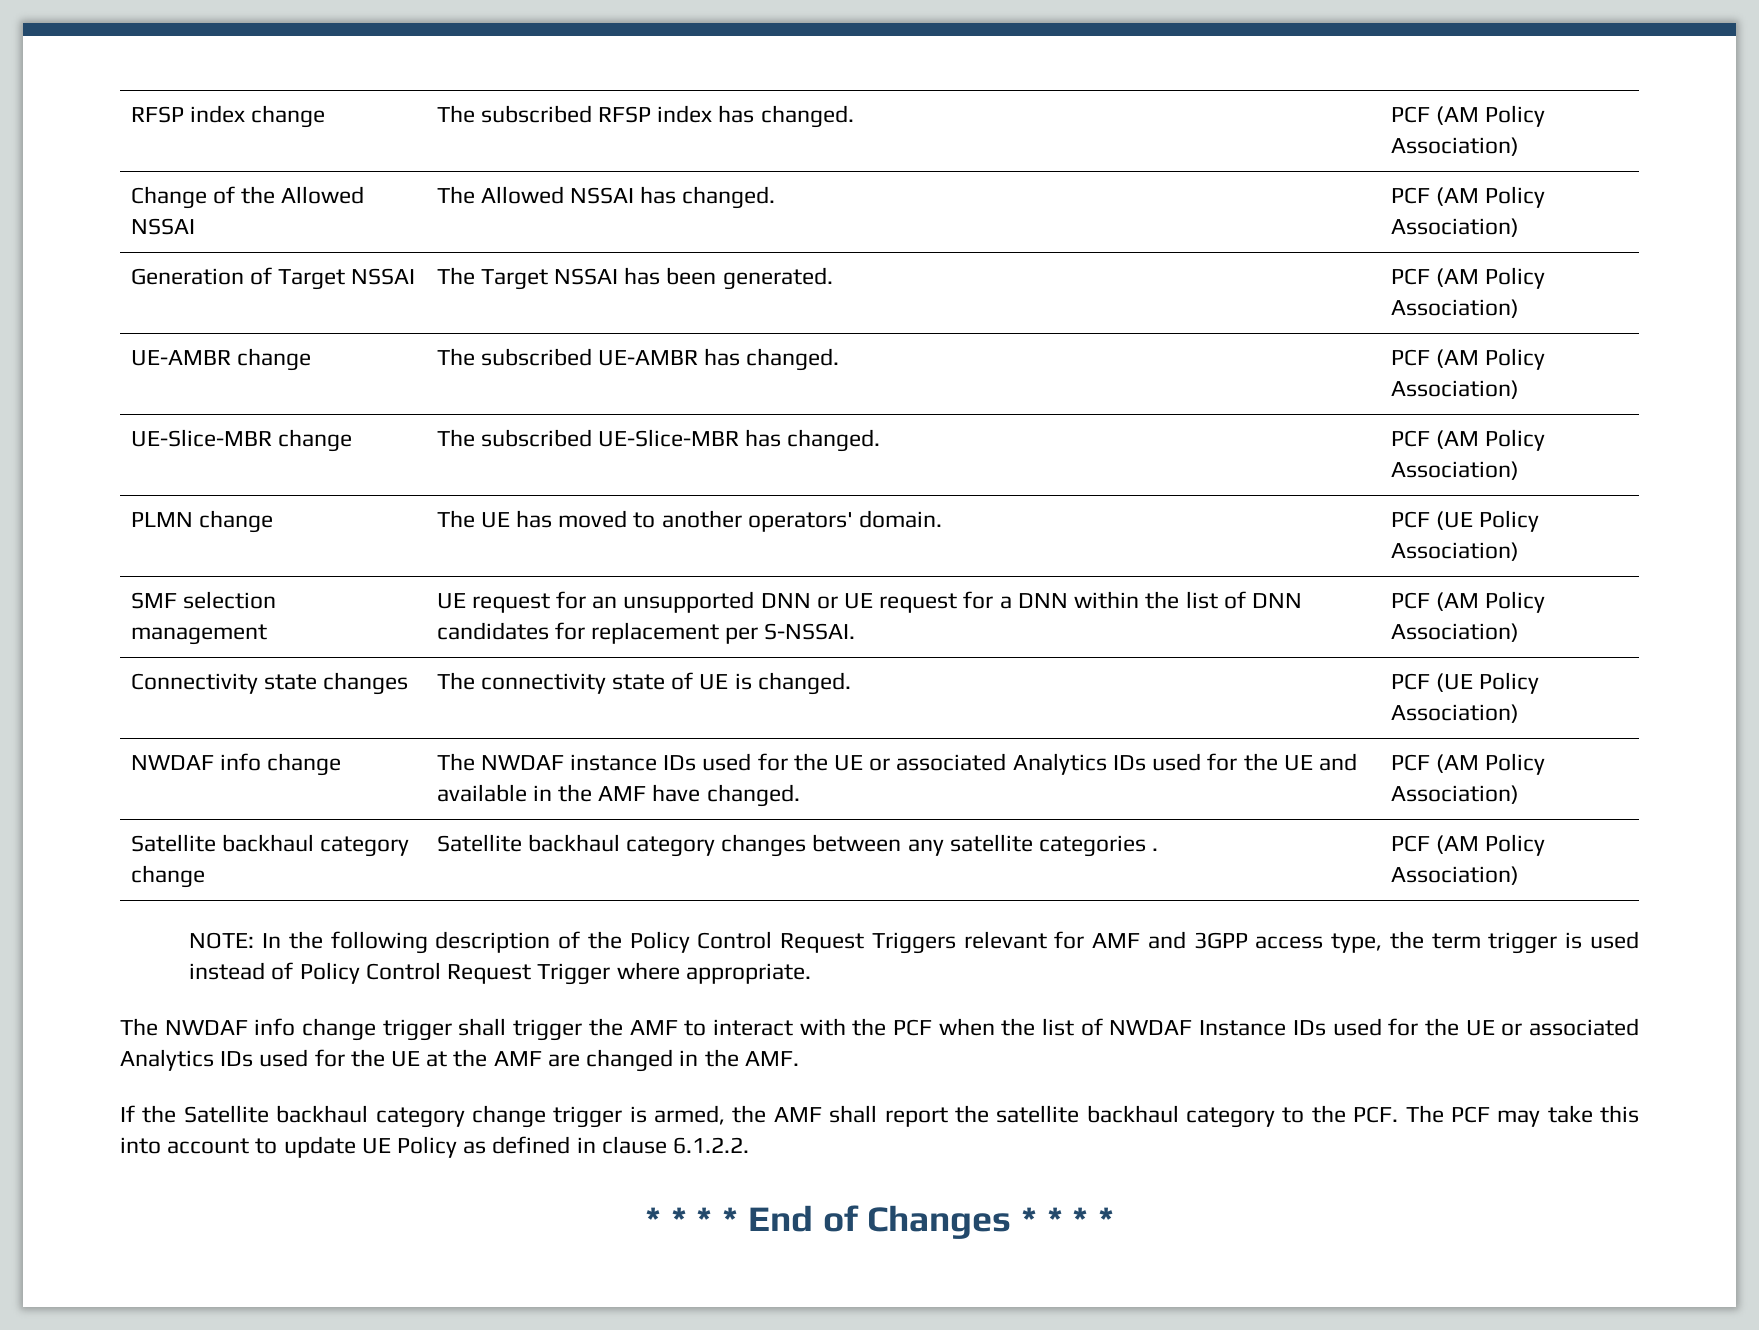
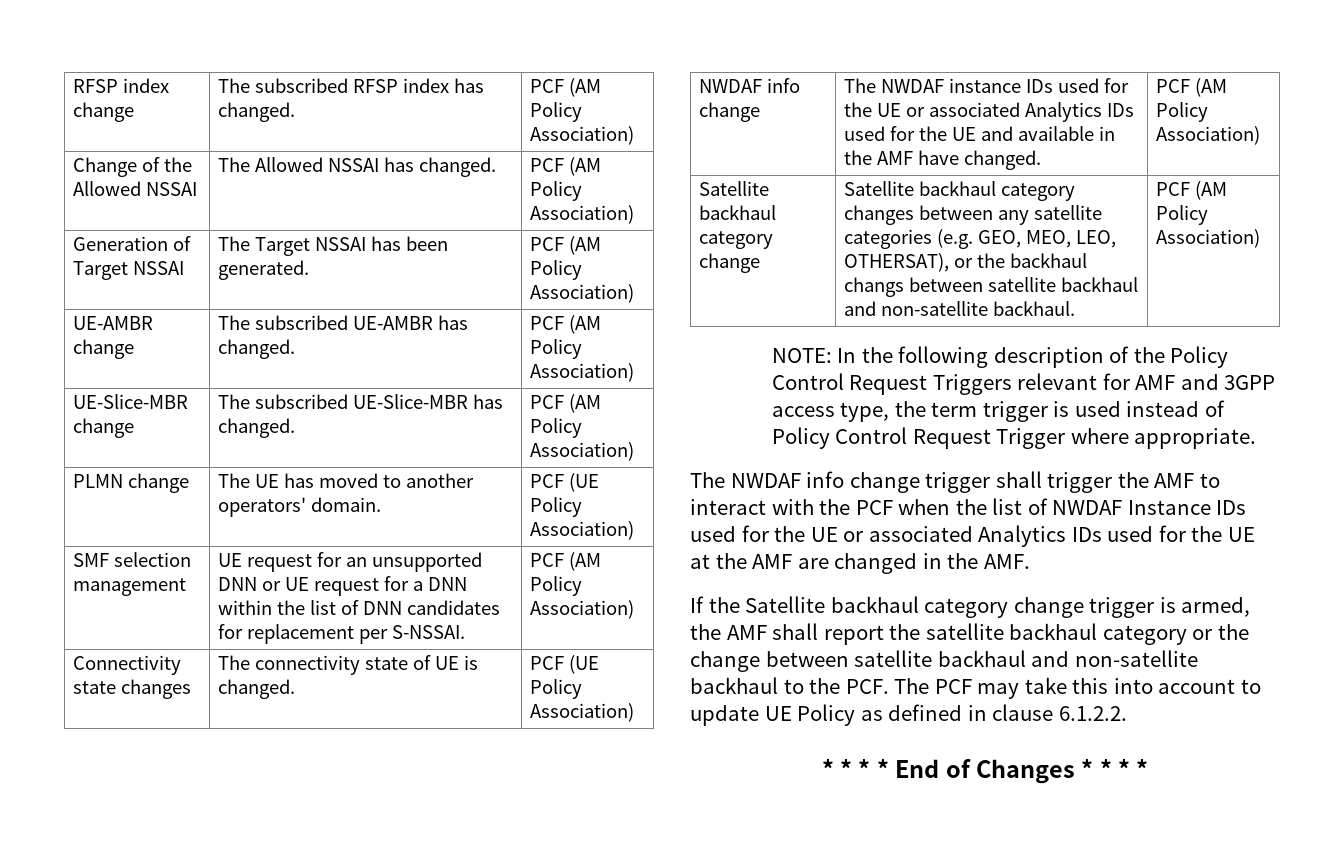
[1152,848,1159,851] . -> [936,229,1116,249] [843,253,1087,272] [843,277,1138,297] [843,301,1075,316] (e.g. GEO, MEO, LEO, OTHERSAT), or the backhaul changs between satellite backhaul and non-satellite backhaul.
(1275, 1117) none -> [1192,624,1249,640] [690,650,1198,672] [690,677,778,694] or the change between satellite backhaul and non-satellite backhaul

